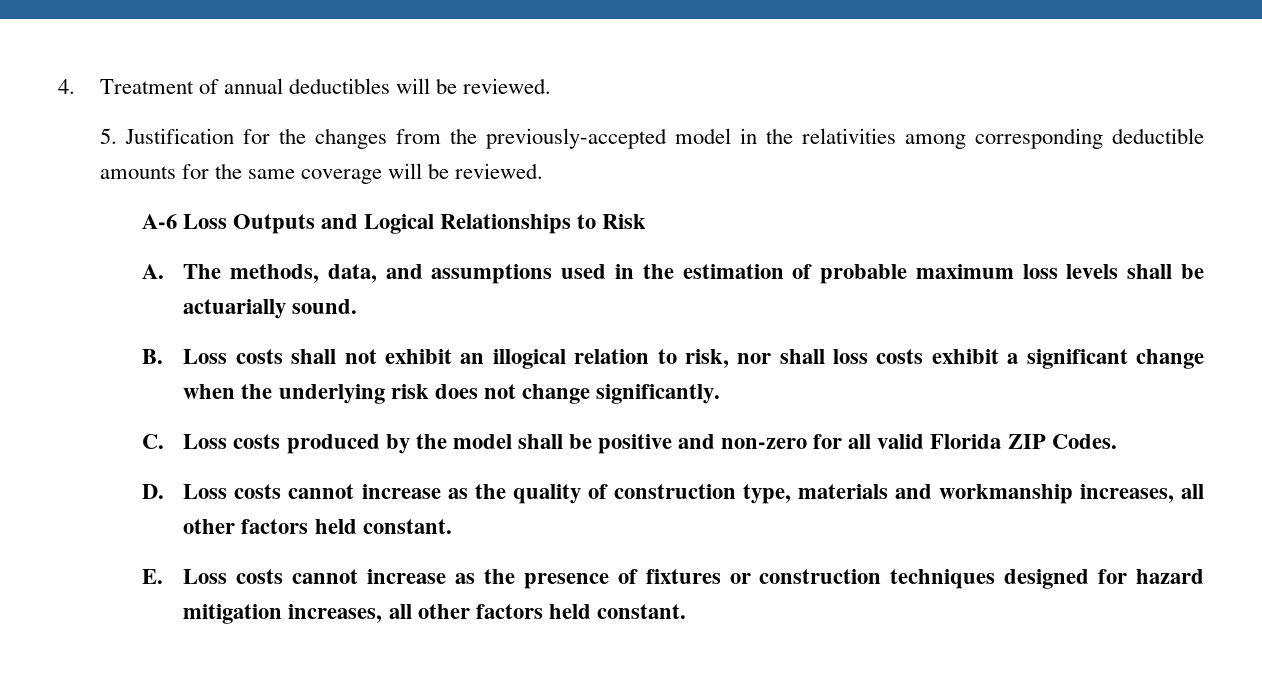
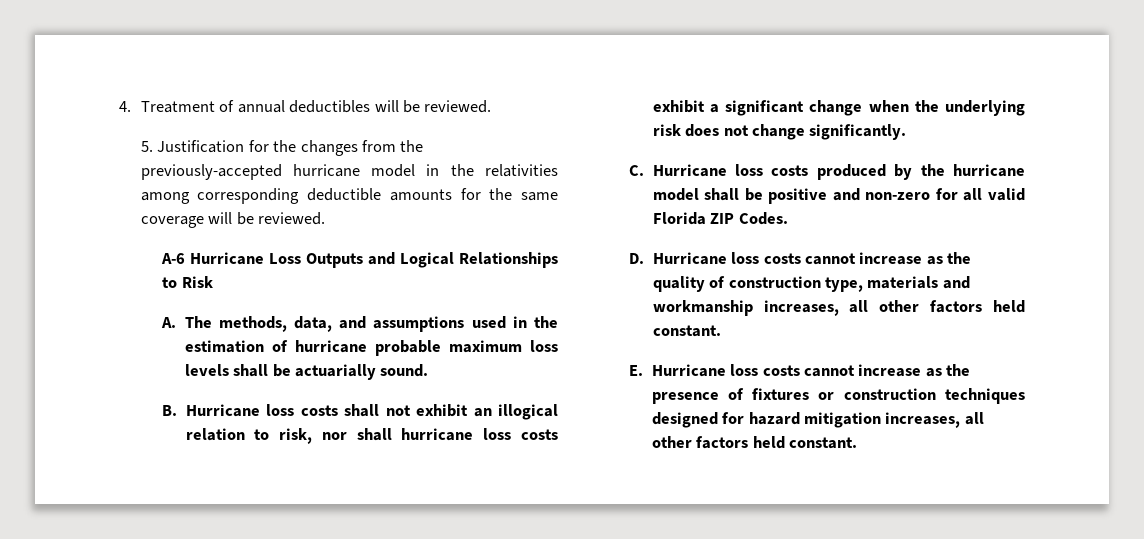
(667, 138) none -> [292,164,360,177] hurricane
(177, 221) none -> [190,252,265,265] Hurricane
(813, 271) none -> [294,340,367,353] hurricane
[183,349,228,364] Loss -> [185,404,295,417] Hurricane loss
(825, 356) none -> [401,428,474,441] hurricane
[183,434,228,449] Loss -> [652,164,764,177] Hurricane loss
(447, 441) none -> [953,164,1025,177] hurricane
[183,484,228,499] Loss -> [652,252,760,265] Hurricane loss
[183,569,228,584] Loss -> [651,364,759,377] Hurricane loss

